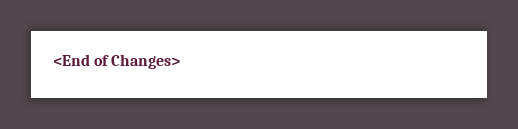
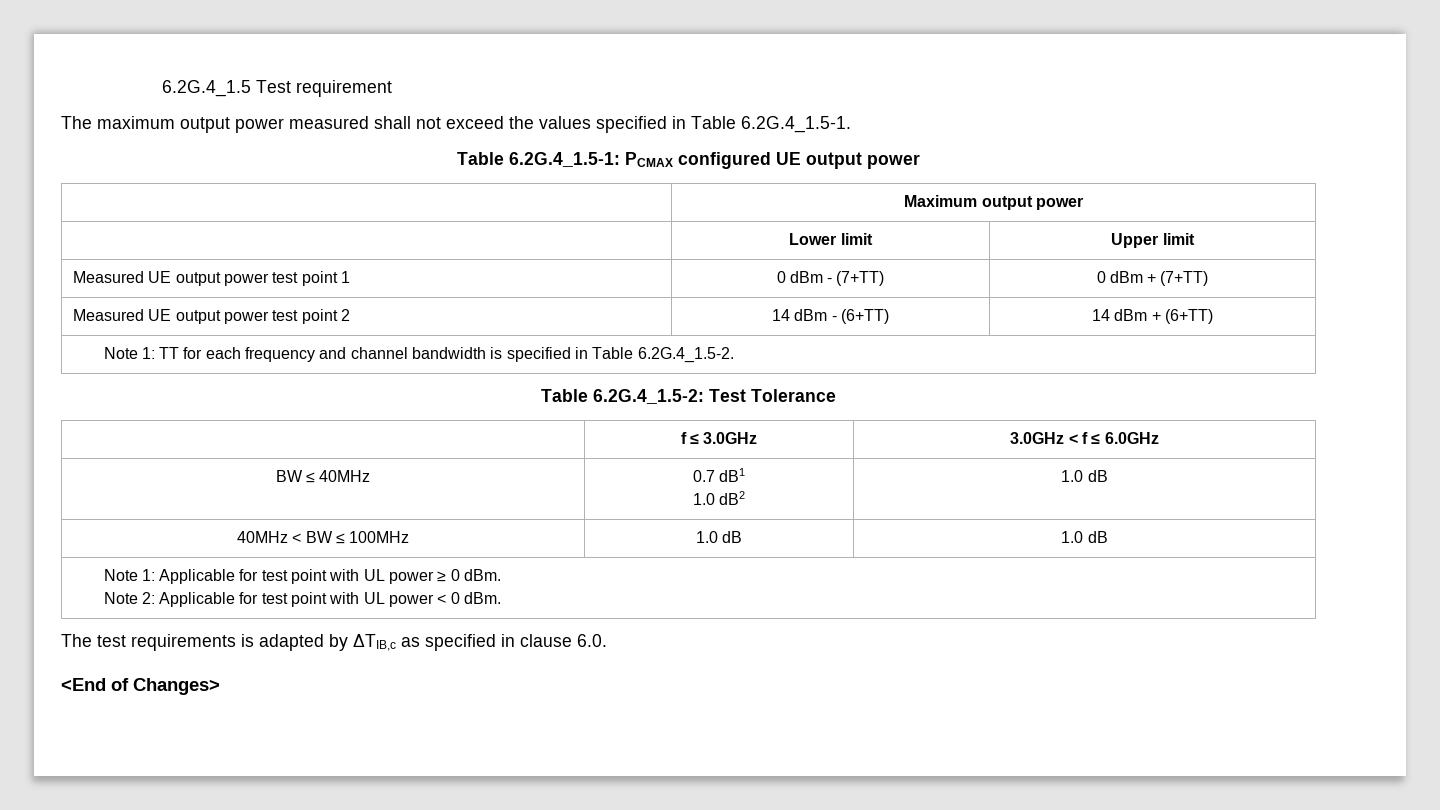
(53, 60) none -> [162,80,393,97] [61,116,851,133] [457,152,920,169] [904,195,1083,210] [789,233,873,245] [1111,233,1195,248] [73,271,351,286] [776,271,885,286] [1096,271,1209,286] [73,309,351,324] [772,309,889,324] [1092,309,1213,324] [103,347,734,363] [541,389,836,404] [680,432,758,444] [1010,432,1159,444] [275,470,371,483] [692,468,746,482] [692,491,746,505] [1061,470,1108,482] [236,531,410,544] [695,531,743,543] [1061,531,1108,543] [103,569,502,584] [103,592,502,607] [61,634,607,651] 6.2G.4_1.5 Test requirement // The maximum output power measured shall not exceed the values specified in Table 6.2G.4_1.5-1. // Table 6.2G.4_1.5-1: PCMAX configured UE output power // | Maximum output power // | Lower limit | Upper limit // Measured UE output power test point 1 | 0 dBm - (7+TT) | 0 dBm + (7+TT) // Measured UE output power test point 2 | 14 dBm - (6+TT) | 14 dBm + (6+TT) // Note 1: TT for each frequency and channel bandwidth is specified in Table 6.2G.4_1.5-2. // Table 6.2G.4_1.5-2: Test Tolerance // | f ≤ 3.0GHz | 3.0GHz < f ≤ 6.0GHz // BW ≤ 40MHz | 0.7 dB1 // 1.0 dB2 | 1.0 dB // 40MHz < BW ≤ 100MHz | 1.0 dB | 1.0 dB // Note 1: Applicable for test point with UL power ≥ 0 dBm. // Note 2: Applicable for test point with UL power < 0 dBm. // The test requirements is adapted by ΔTIB,c as specified in clause 6.0. //

